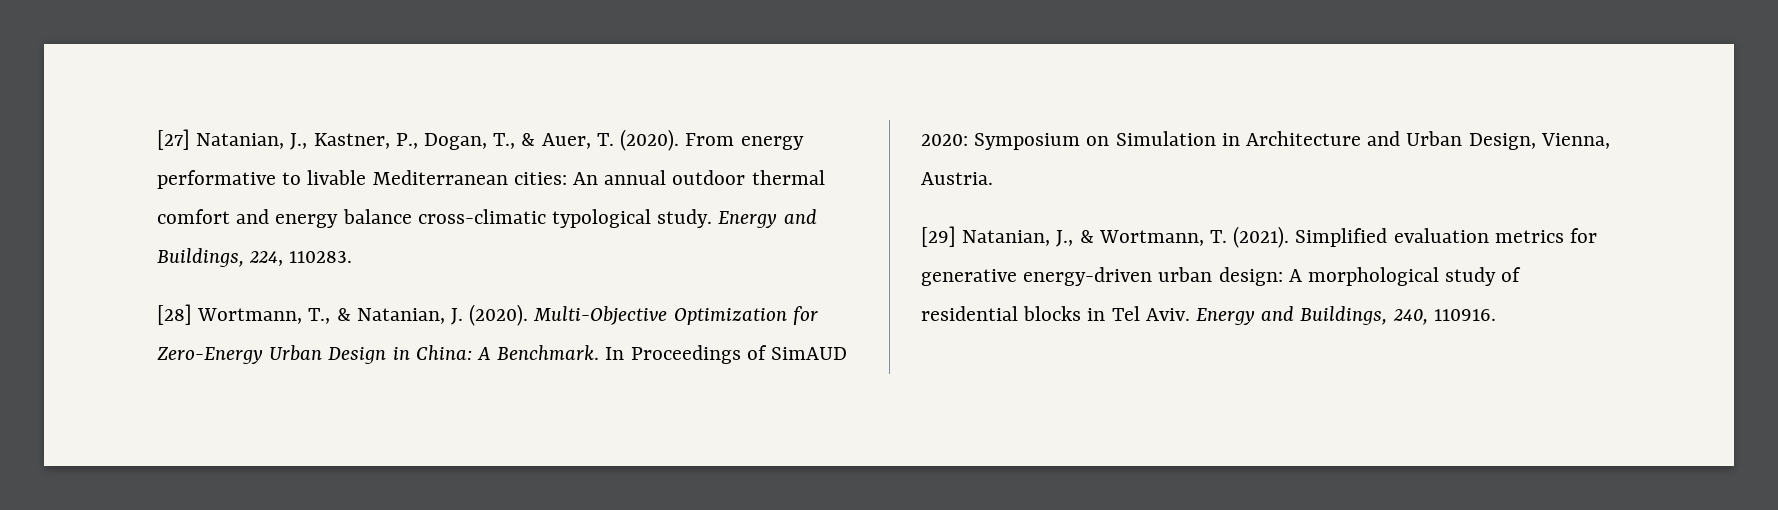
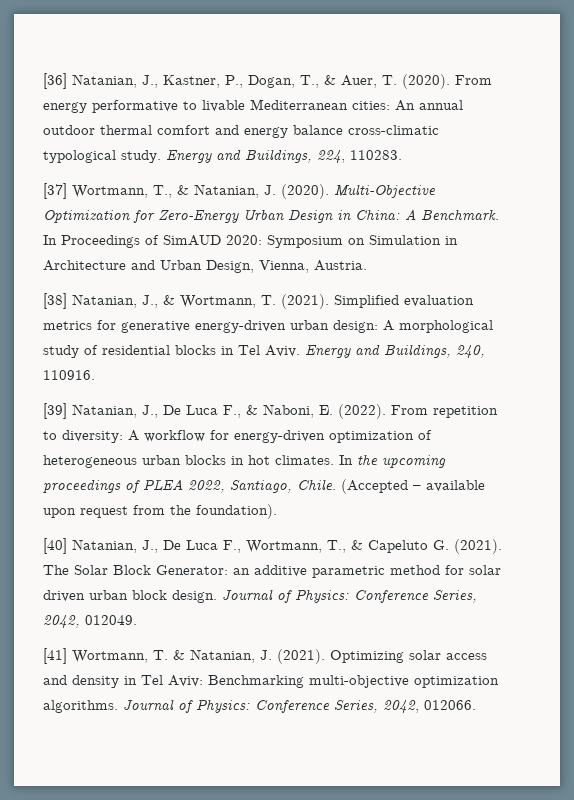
[157,129,190,150] [27] -> [43,73,67,89] [36]
[157,304,192,325] [28] -> [43,183,67,199] [37]
[921,226,956,247] [29] -> [43,293,67,309] [38]
(1496, 315) none -> [43,403,498,419] [43,430,432,443] [43,454,446,468] [43,479,485,494] [43,504,277,519] [43,538,502,554] [43,565,501,578] [43,589,477,603] [43,615,137,628] [43,648,487,664] [43,675,499,688] [43,699,476,713] // [39] Natanian, J., De Luca F., & Naboni, E. (2022). From repetition to diversity: A workflow for energy-driven optimization of heterogeneous urban blocks in hot climates. In the upcoming proceedings of PLEA 2022, Santiago, Chile. (Accepted – available upon request from the foundation). // [40] Natanian, J., De Luca F., Wortmann, T., & Capeluto G. (2021). The Solar Block Generator: an additive parametric method for solar driven urban block design. Journal of Physics: Conference Series, 2042, 012049. // [41] Wortmann, T. & Natanian, J. (2021). Optimizing solar access and density in Tel Aviv: Benchmarking multi-objective optimization algorithms. Journal of Physics: Conference Series, 2042, 012066.

